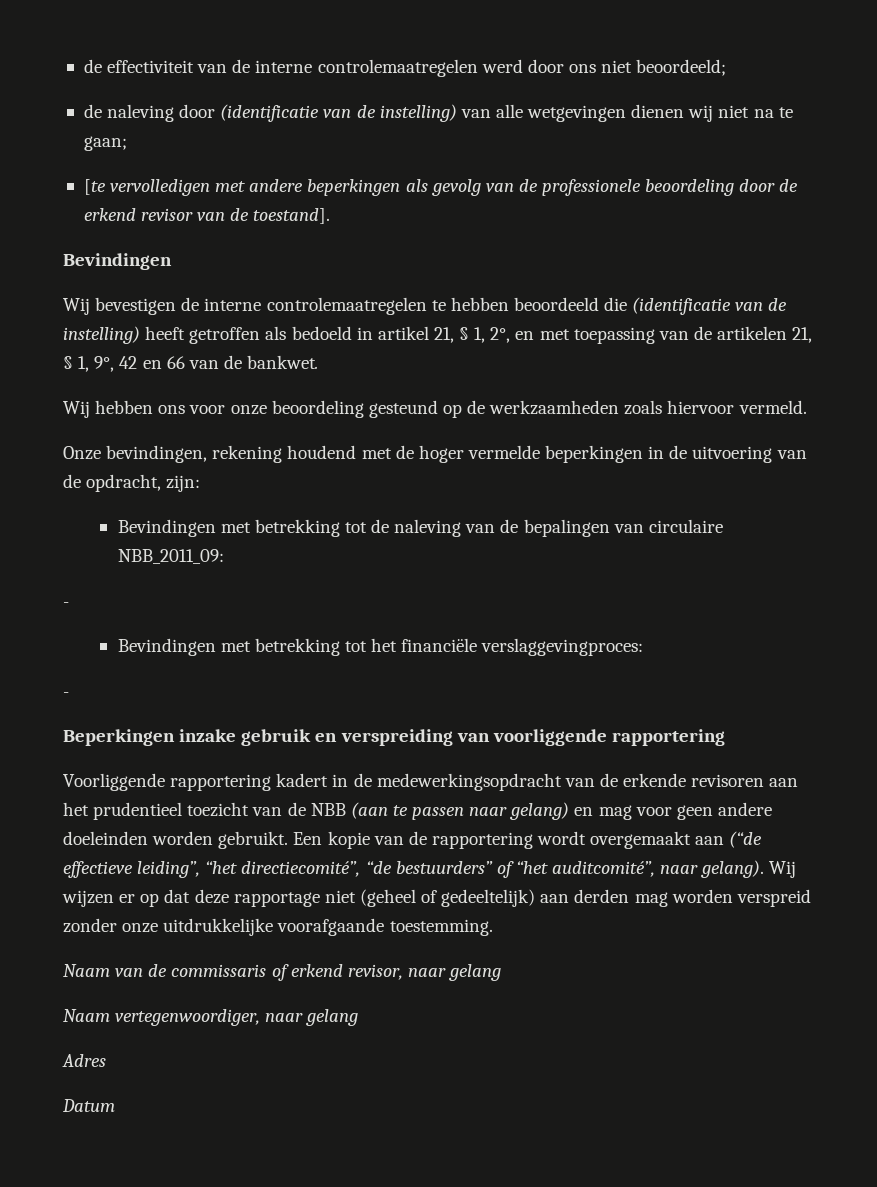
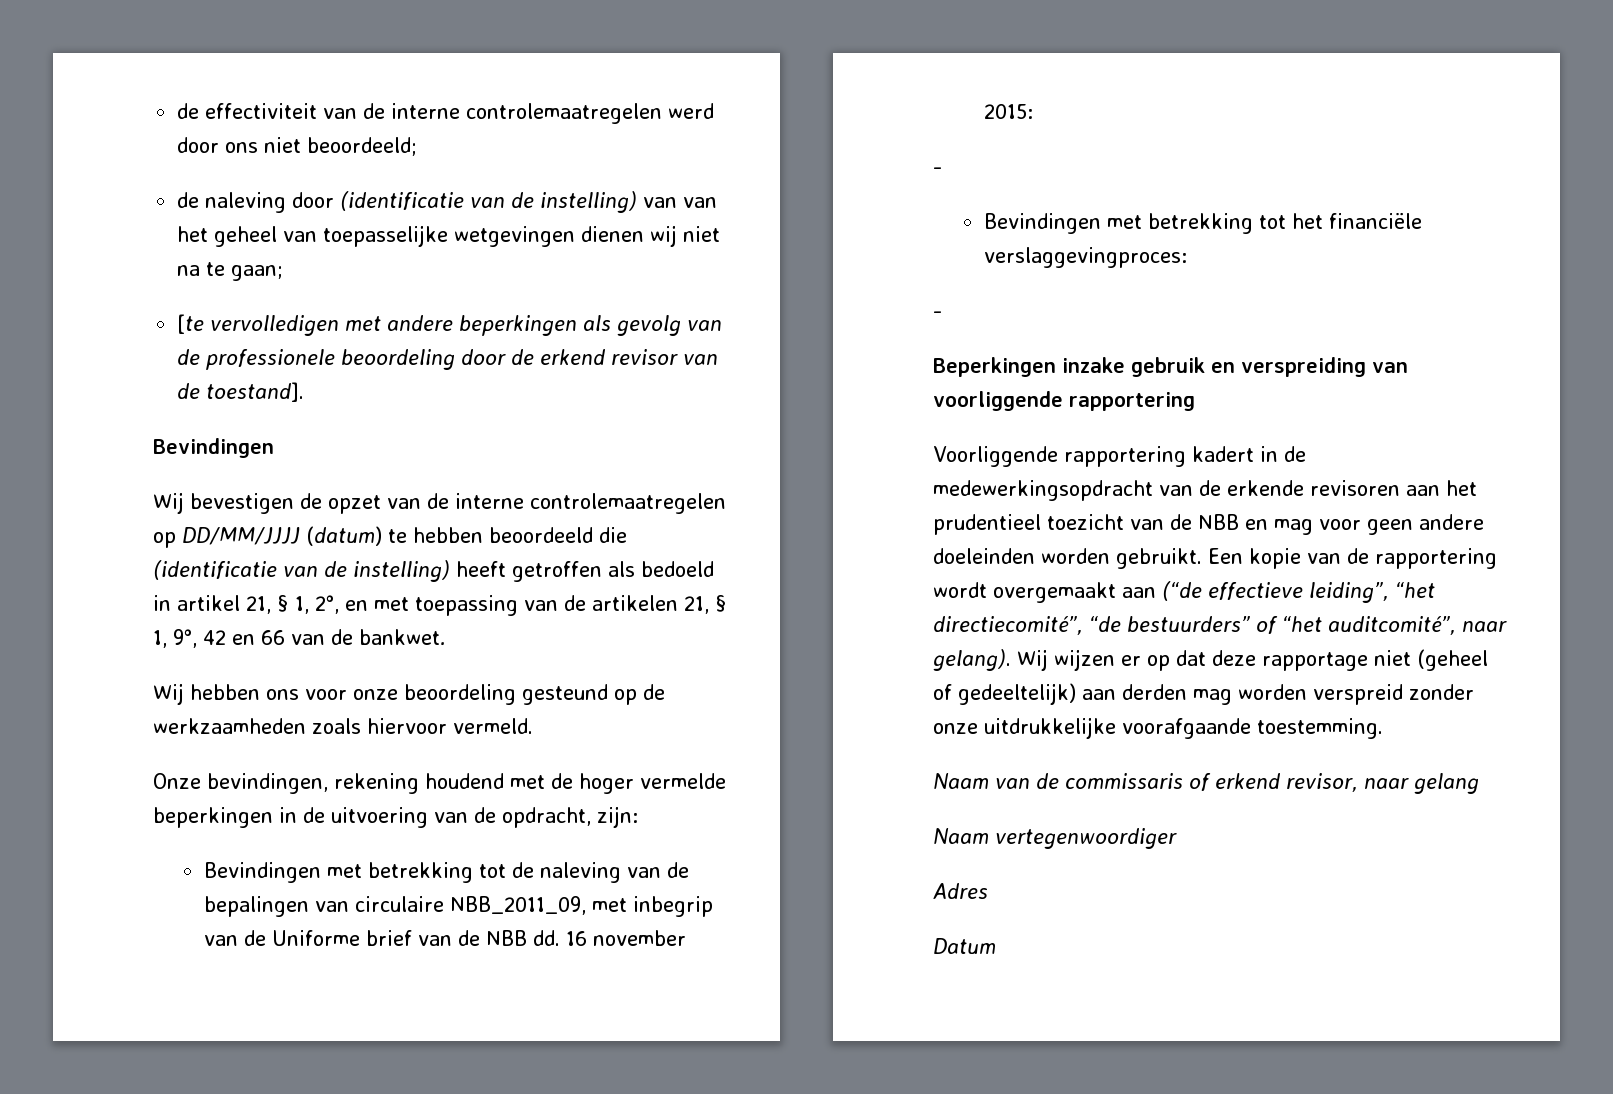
[495,104,523,118] alle -> [683,197,718,208] [177,225,449,247] van het geheel van toepasselijke
[204,297,427,315] interne controlemaatregelen -> [328,493,726,514] [153,526,382,548] opzet van de interne controlemaatregelen op DD/MM/JJJJ (datum)
[117,549,224,564] NBB_2011_09: -> [449,896,713,917] [203,930,686,946] [983,104,1033,119] NBB_2011_09, met inbegrip van de Uniforme brief van de NBB dd. 16 november 2015:
[350,802,570,820] (aan te passen naar gelang) -> (1239, 522) none
[115,1009,359,1026] vertegenwoordiger, naar gelang -> [995,828,1177,849] vertegenwoordiger

